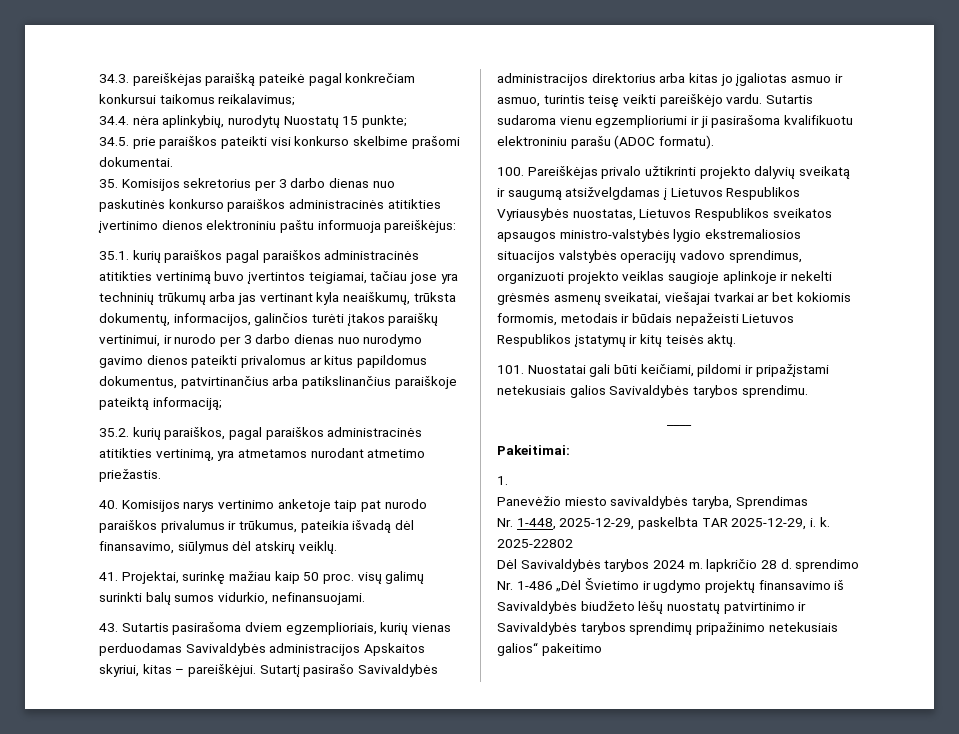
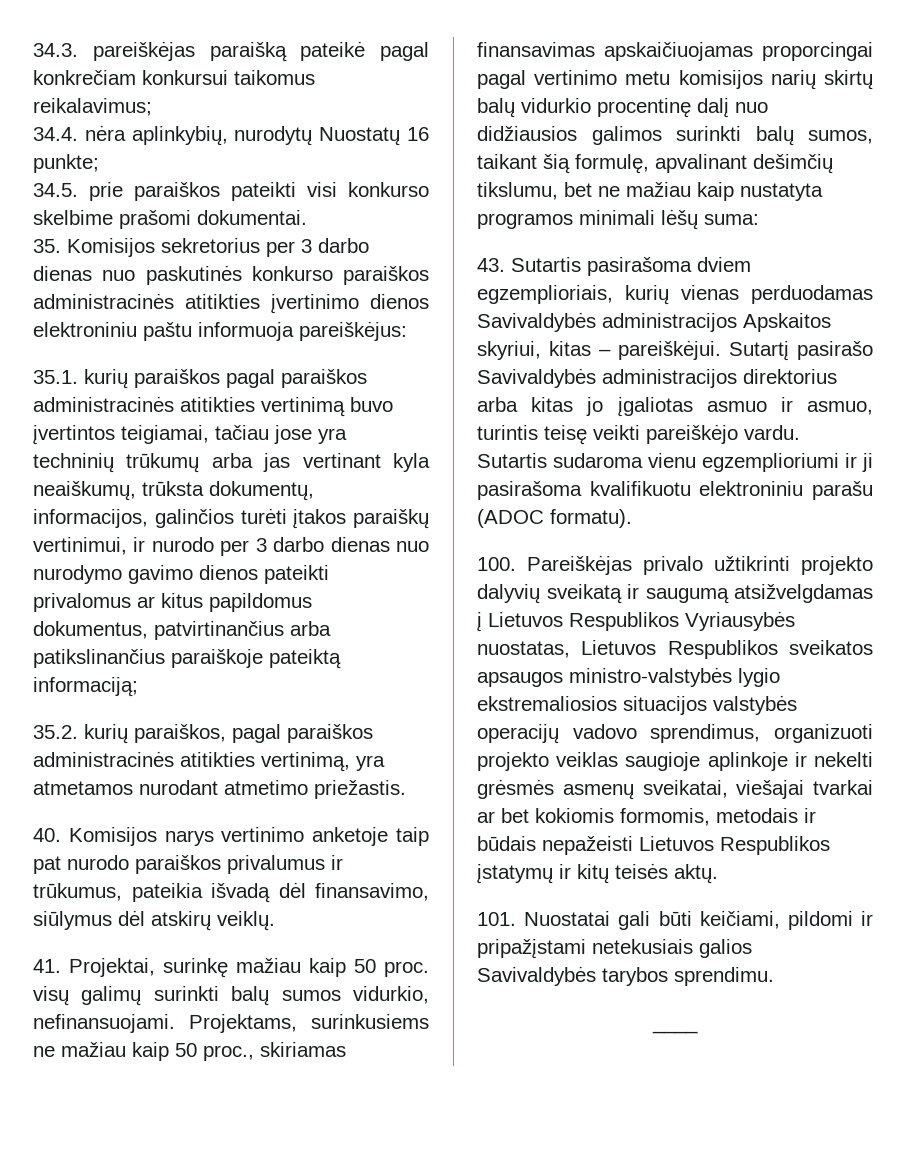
[342,116,359,125] 15 -> [407,127,429,141] 16
(365, 598) none -> [189,1014,429,1033] [33,1042,346,1061] [477,42,873,61] [477,70,873,90] [477,98,768,118] [477,126,873,146] [477,154,833,174] [477,182,823,201] [477,209,759,230] Projektams, surinkusiems ne mažiau kaip 50 proc., skiriamas finansavimas apskaičiuojamas proporcingai pagal vertinimo metu komisijos narių skirtų balų vidurkio procentinę dalį nuo didžiausios galimos surinkti balų sumos, taikant šią formulę, apvalinant dešimčių tikslumu, bet ne mažiau kaip nustatyta programos minimali lėšų suma:
[497,445,570,455] [497,476,508,485] [497,496,808,509] [497,517,830,530] [497,539,573,548] [497,559,860,572] [497,578,845,593] [497,601,807,614] [497,622,838,635] [497,642,602,656] // Pakeitimai: // 1. // Panevėžio miesto savivaldybės taryba, Sprendimas // Nr. 1-448, 2025-12-29, paskelbta TAR 2025-12-29, i. k. 2025-22802 // Dėl Savivaldybės tarybos 2024 m. lapkričio 28 d. sprendimo Nr. 1-486 „Dėl Švietimo ir ugdymo projektų finansavimo iš Savivaldybės biudžeto lėšų nuostatų patvirtinimo ir Savivaldybės tarybos sprendimų pripažinimo netekusiais galios“ pakeitimo -> (698, 1031) none

